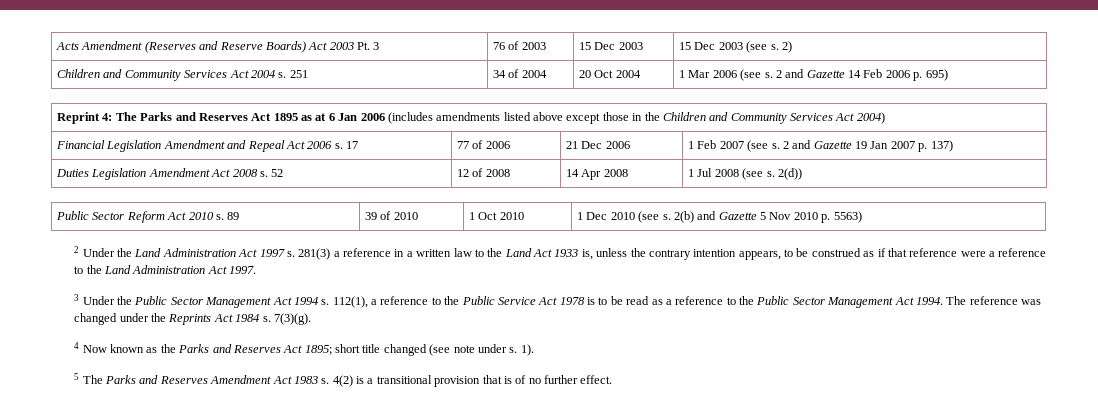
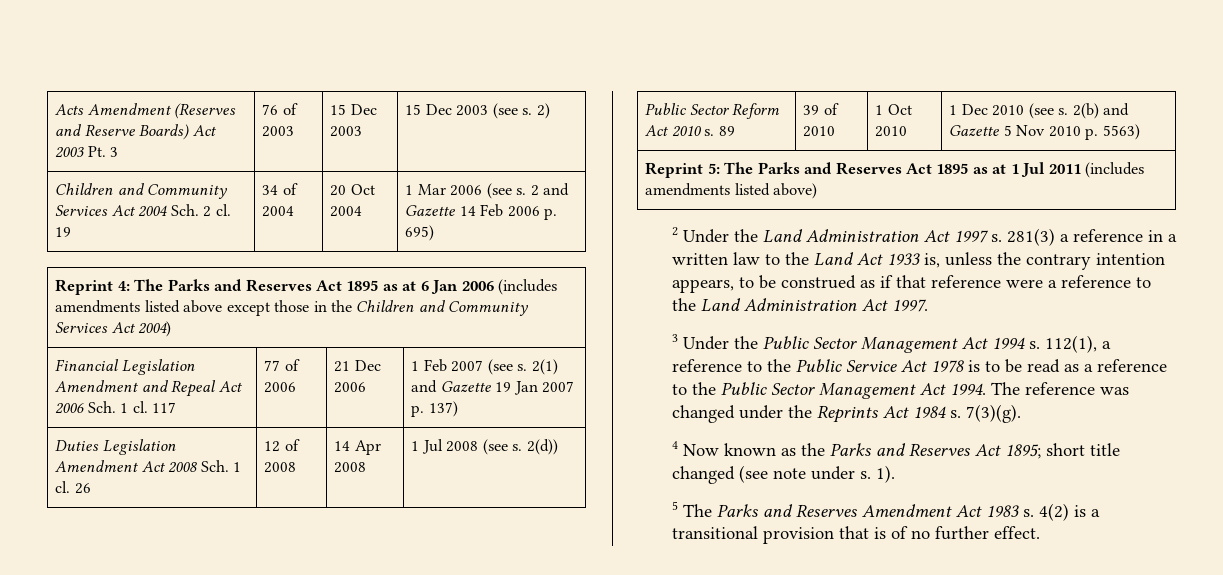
[278,70,308,78] s. 251 -> [170,204,231,217] [55,227,72,237] Sch. 2 cl. 19
[334,141,359,149] s. 17 -> [87,401,177,413] Sch. 1 cl. 117
[782,141,789,149] 2 -> [531,359,558,375] 2(1)
[259,169,284,177] s. 52 -> [200,460,242,472] [55,481,91,494] Sch. 1 cl. 26
(862, 217) none -> [645,162,1145,178] [645,183,818,199] // Reprint 5: The Parks and Reserves Act 1895 as at 1 Jul 2011 (includes amendments listed above)

